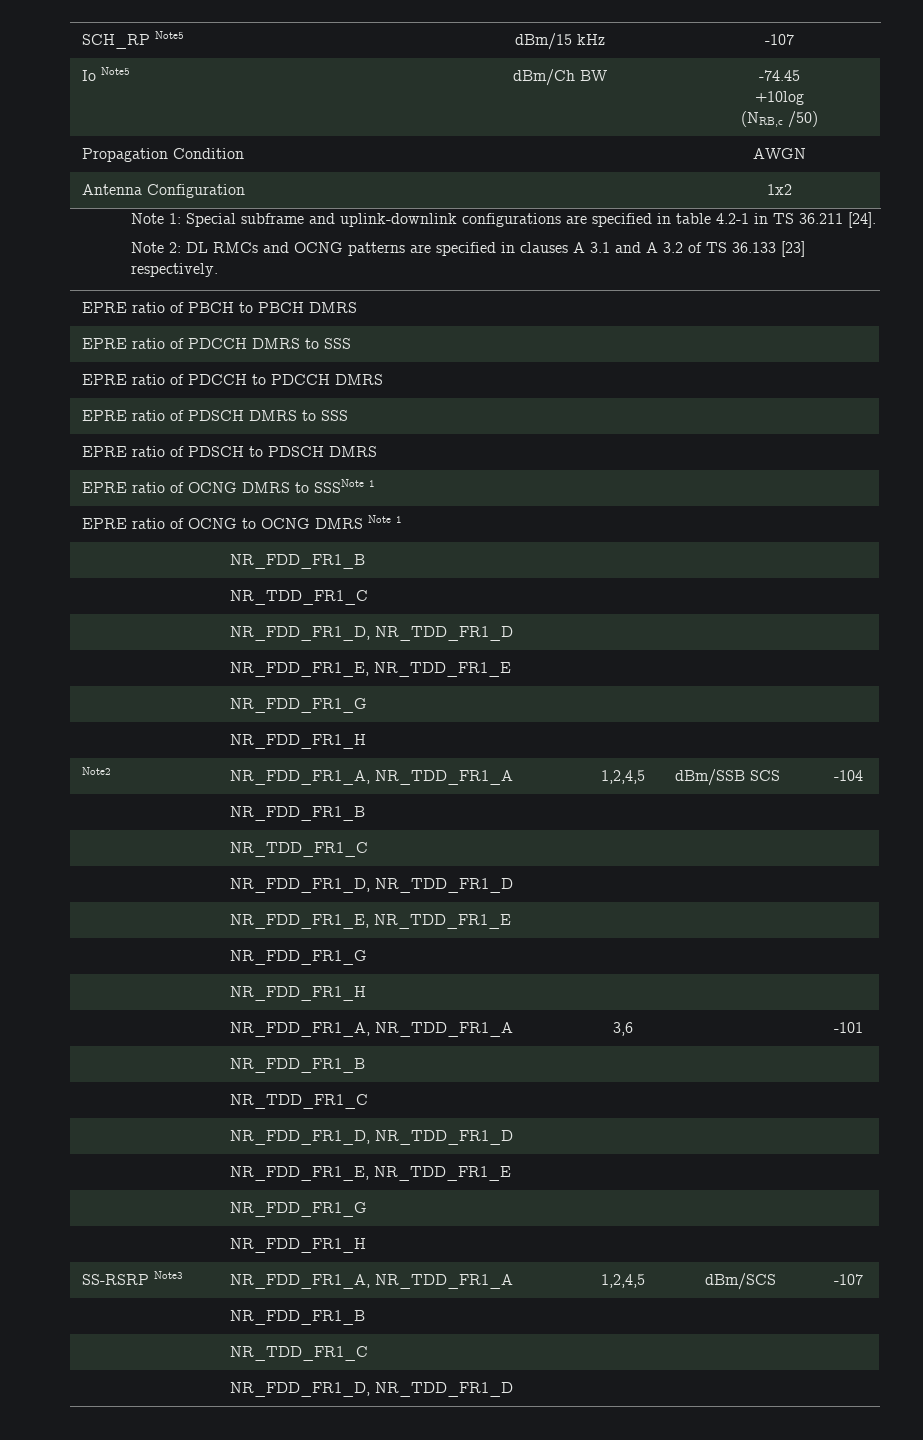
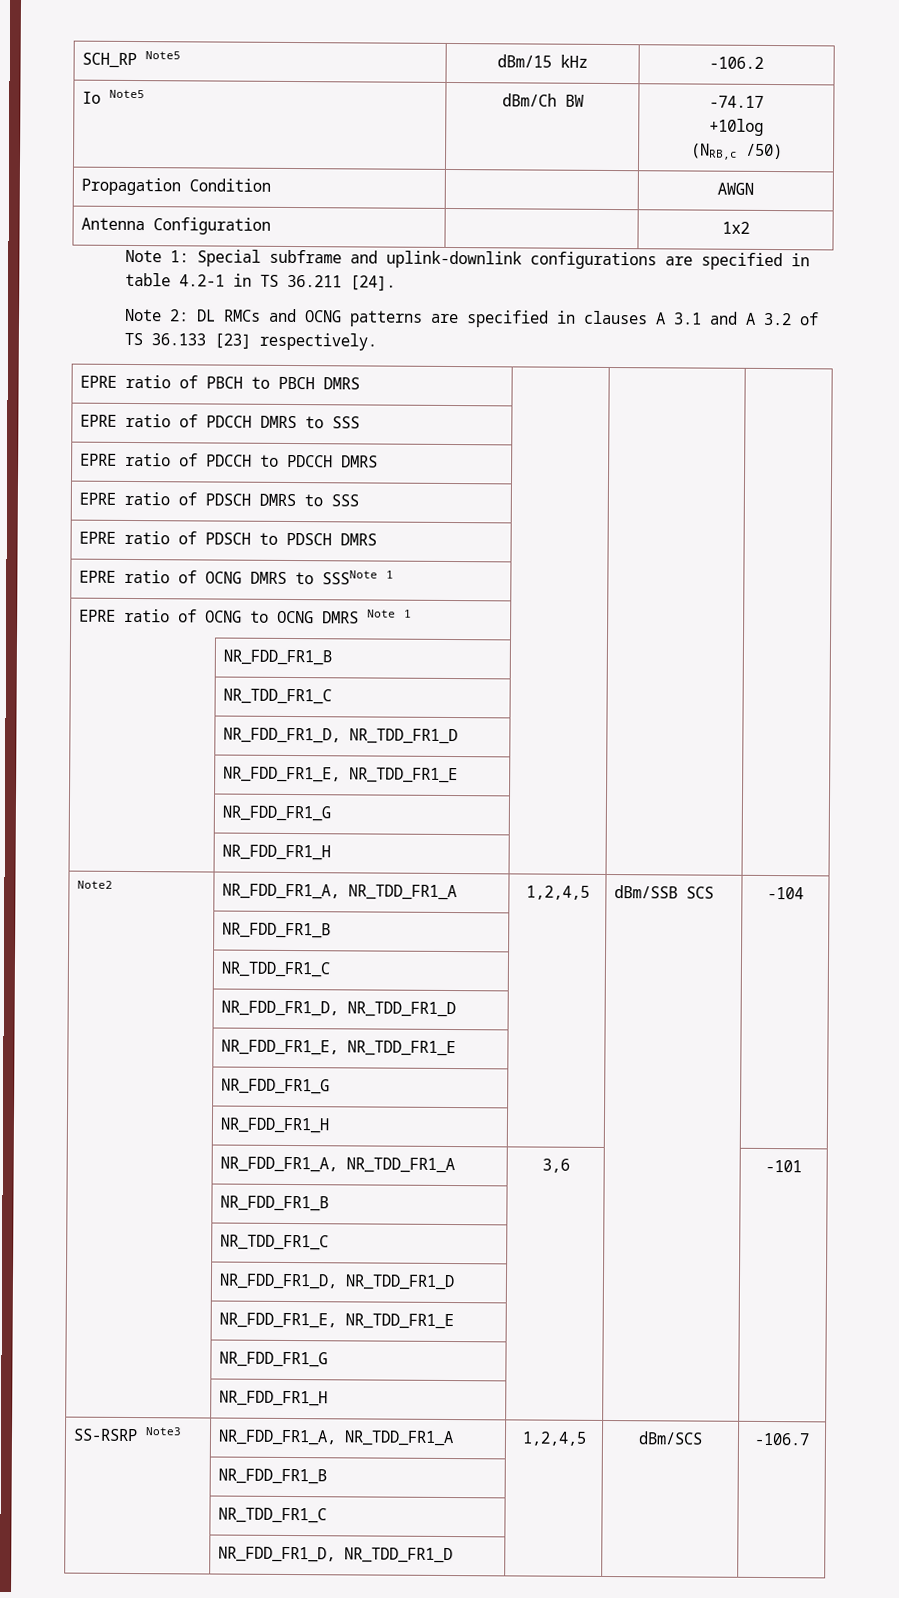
[764,34,794,45] -107 -> [709,56,764,69] -106.2
[758,70,800,81] -74.45 -> [709,95,764,108] -74.17
[833,1274,863,1285] -107 -> [754,1432,810,1446] -106.7

